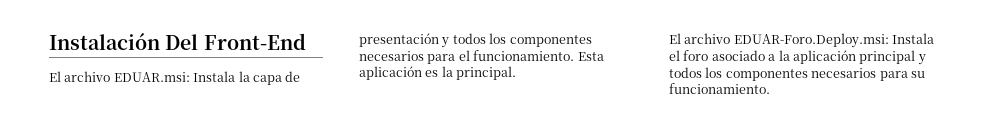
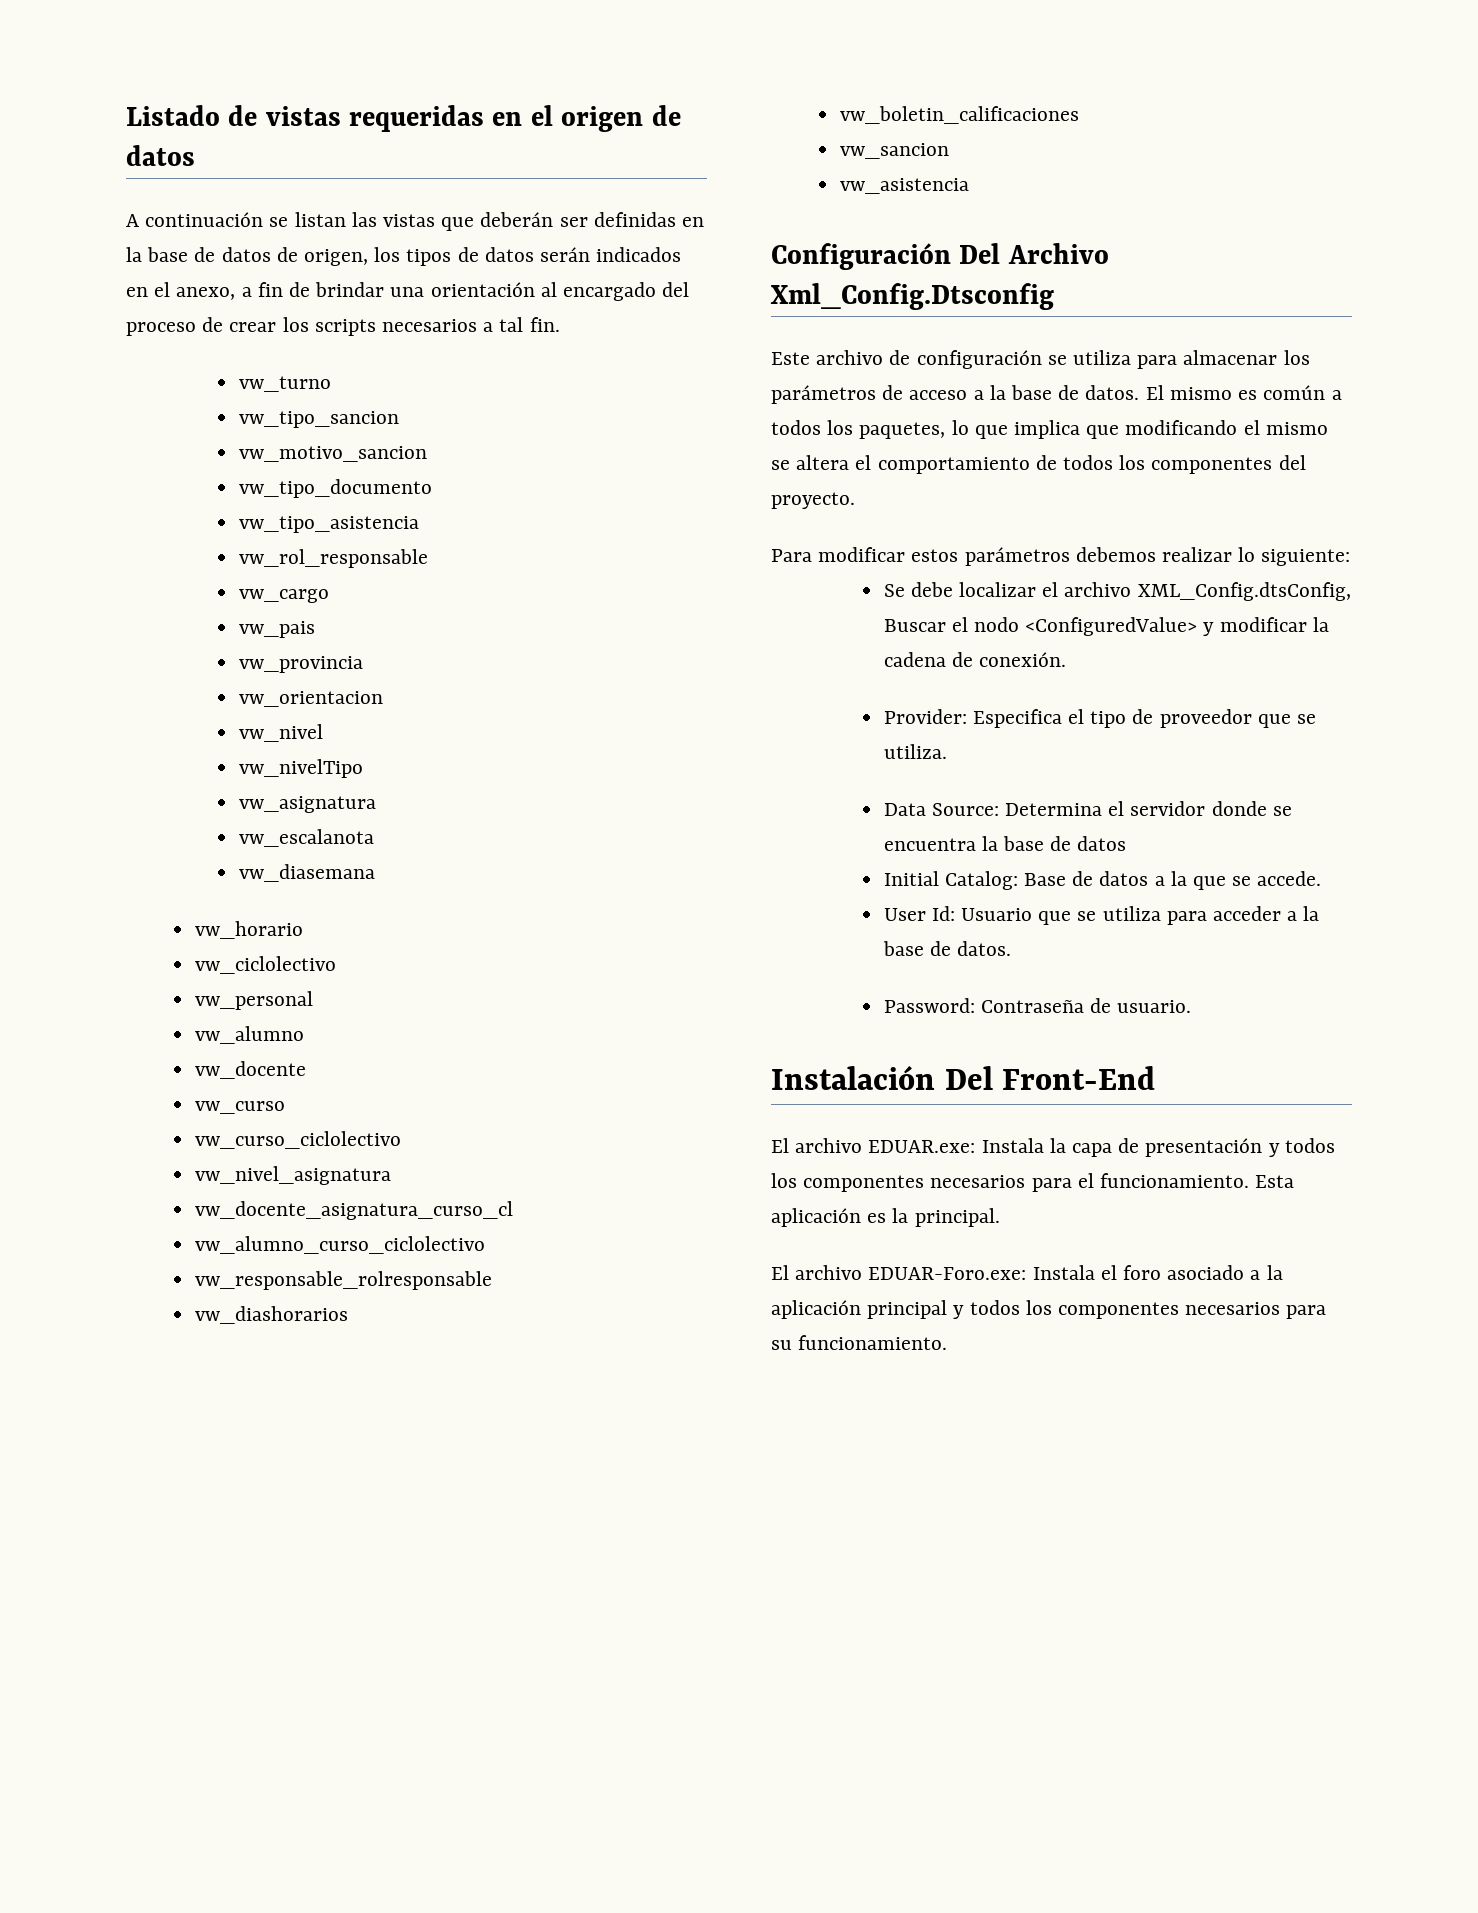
(49, 41) none -> [126,105,681,132] [126,145,195,166] [126,212,705,231] [126,247,682,266] [126,282,690,301] [126,317,560,336] [238,376,331,392] [238,411,399,428] [238,446,427,462] [238,479,432,498] [238,516,419,533] [238,549,428,568] [238,589,329,603] [238,621,315,638] [238,656,363,673] [238,691,383,707] [238,724,323,742] [238,759,363,778] [238,796,376,813] [238,829,374,847] [238,864,375,882] [194,921,303,939] [194,956,336,974] [194,991,313,1010] [194,1026,304,1044] [194,1061,306,1079] [194,1101,285,1114] [194,1131,401,1149] [194,1166,391,1185] [194,1201,513,1220] [194,1236,485,1254] [194,1271,492,1290] [194,1306,348,1324] [839,106,1079,124] [839,143,949,159] [839,178,969,194] [771,243,1109,270] [770,283,1054,310] [771,350,1310,369] [771,385,1342,404] [771,420,1328,439] [771,455,1306,474] [771,492,855,509] [771,547,1351,566] [883,582,1351,601] [883,617,1329,636] [883,652,1066,667] [883,709,1316,728] [883,744,947,759] [883,801,1292,816] [883,836,1127,851] [883,871,1322,890] [883,906,1320,925] [882,941,1011,956] [883,998,1192,1013] Listado de vistas requeridas en el origen de datos // A continuación se listan las vistas que deberán ser definidas en la base de datos de origen, los tipos de datos serán indicados en el anexo, a fin de brindar una orientación al encargado del proceso de crear los scripts necesarios a tal fin. // vw_turno // vw_tipo_sancion // vw_motivo_sancion // vw_tipo_documento // vw_tipo_asistencia // vw_rol_responsable // vw_cargo // vw_pais // vw_provincia // vw_orientacion // vw_nivel // vw_nivelTipo // vw_asignatura // vw_escalanota // vw_diasemana // vw_horario // vw_ciclolectivo // vw_personal // vw_alumno // vw_docente // vw_curso // vw_curso_ciclolectivo // vw_nivel_asignatura // vw_docente_asignatura_curso_cl // vw_alumno_curso_ciclolectivo // vw_responsable_rolresponsable // vw_diashorarios // vw_boletin_calificaciones // vw_sancion // vw_asistencia // Configuración Del Archivo Xml_Config.Dtsconfig // Este archivo de configuración se utiliza para almacenar los parámetros de acceso a la base de datos. El mismo es común a todos los paquetes, lo que implica que modificando el mismo se altera el comportamiento de todos los componentes del proyecto. // Para modificar estos parámetros debemos realizar lo siguiente: // Se debe localizar el archivo XML_Config.dtsConfig, Buscar el nodo <ConfiguredValue> y modificar la cadena de conexión. // Provider: Especifica el tipo de proveedor que se utiliza. // Data Source: Determina el servidor donde se encuentra la base de datos // Initial Catalog: Base de datos a la que se accede. // User Id: Usuario que se utiliza para acceder a la base de datos. // Password: Contraseña de usuario. //
[113,72,190,82] EDUAR.msi: -> [868,1140,976,1153] EDUAR.exe:
[733,33,889,48] EDUAR-Foro.Deploy.msi: -> [868,1267,1027,1280] EDUAR-Foro.exe:

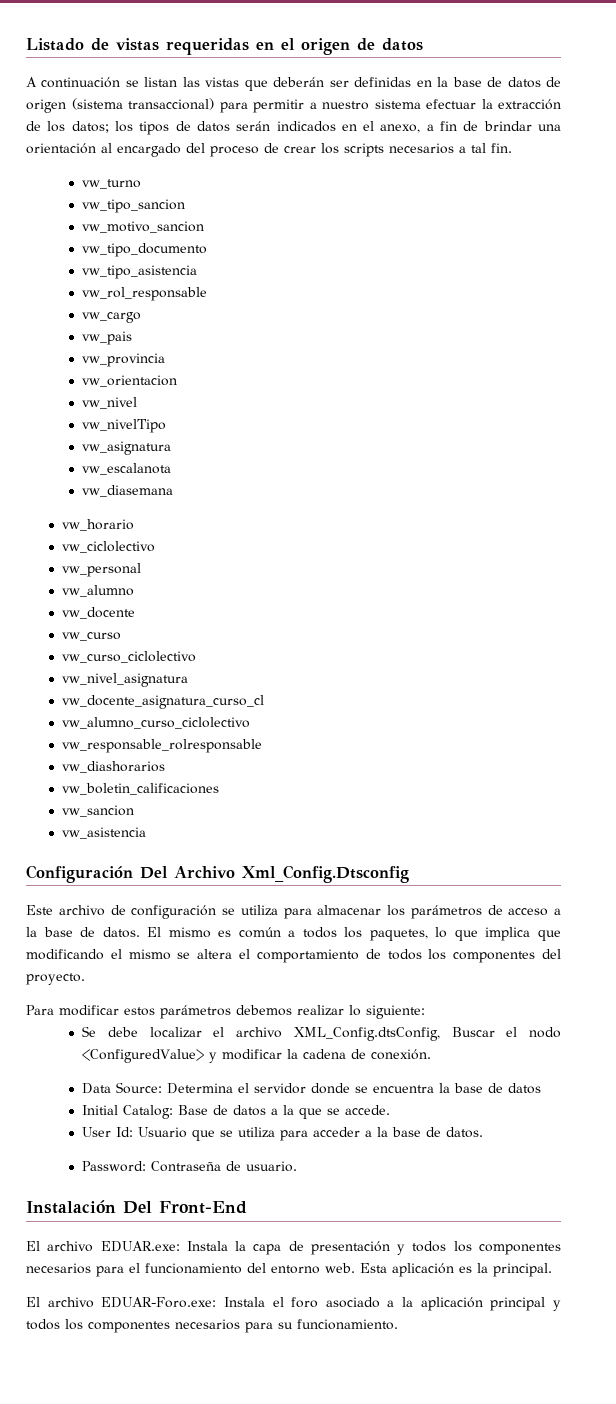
[304,249,369,266] origen, -> [26,98,561,113] [26,121,109,133] origen (sistema transaccional) para permitir a nuestro sistema efectuar la extracción de los datos;
[883,709,1316,728] [883,744,947,759] // Provider: Especifica el tipo de proveedor que se utiliza. -> (431, 1054) none
[1100,1173,1250,1188] funcionamiento. -> [145,1263,355,1274] funcionamiento del entorno web.

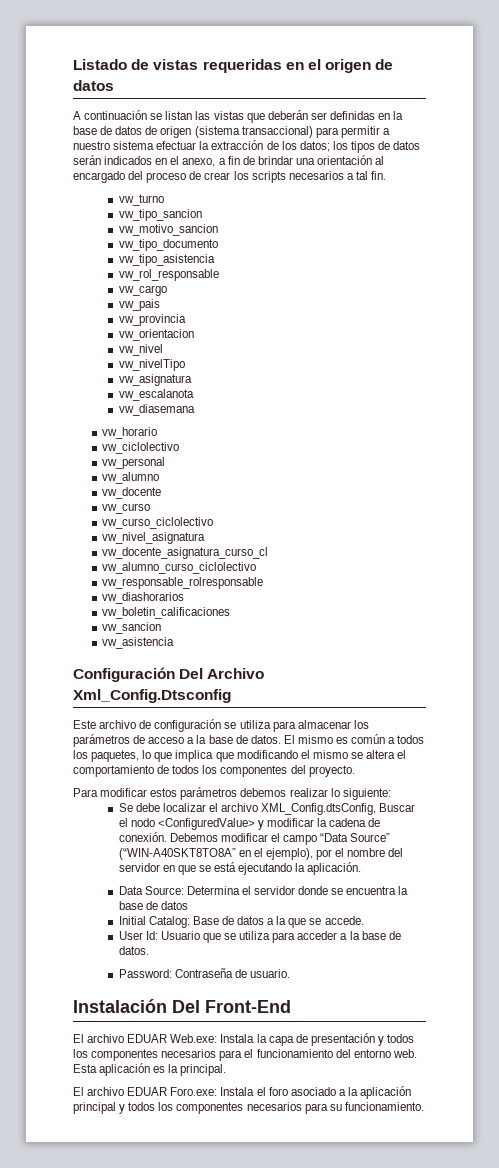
(431, 1054) none -> [169,833,391,845] [118,848,404,860] [118,862,362,875] Debemos modificar el campo “Data Source” (“WIN-A40SKT8TO8A” en el ejemplo), por el nombre del servidor en que se está ejecutando la aplicación.
[100,1241,180,1252] EDUAR.exe: -> [127,1034,218,1043] EDUAR Web.exe:
[101,1297,217,1308] EDUAR-Foro.exe: -> [127,1087,218,1096] EDUAR Foro.exe:

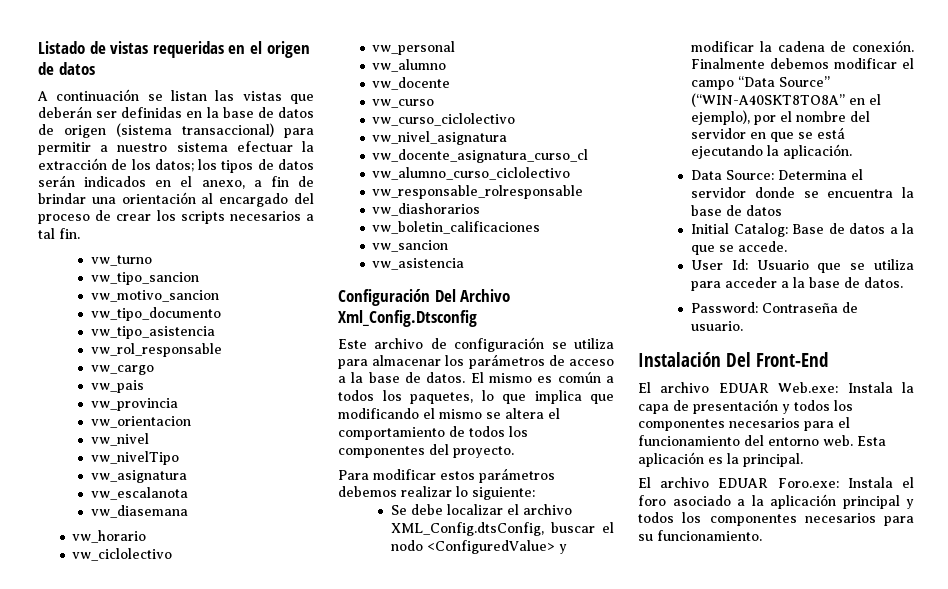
[379,803,416,812] Buscar -> [551,522,596,533] buscar
[169,833,218,842] Debemos -> [691,58,830,69] Finalmente debemos

